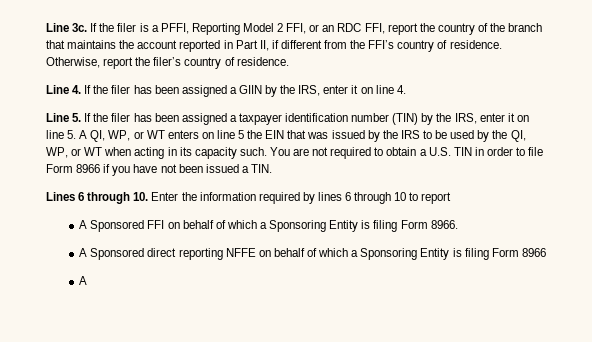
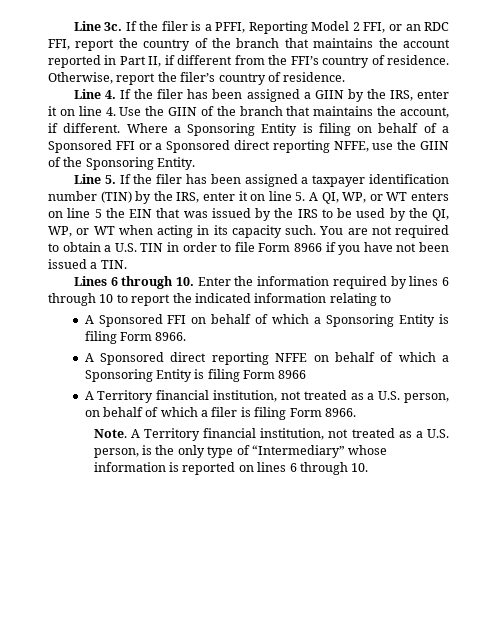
(406, 89) none -> [119,106,450,118] [48,123,449,136] [48,140,450,153] [48,157,196,170] Use the GIIN of the branch that maintains the account, if different. Where a Sponsoring Entity is filing on behalf of a Sponsored FFI or a Sponsored direct reporting NFFE, use the GIIN of the Sponsoring Entity.
(452, 198) none -> [172,293,391,306] the indicated information relating to
(88, 280) none -> [97,390,449,403] [84,407,356,420] [93,428,449,441] [93,445,388,458] [93,462,369,475] Territory financial institution, not treated as a U.S. person, on behalf of which a filer is filing Form 8966. // Note. A Territory financial institution, not treated as a U.S. person, is the only type of “Intermediary” whose information is reported on lines 6 through 10.

